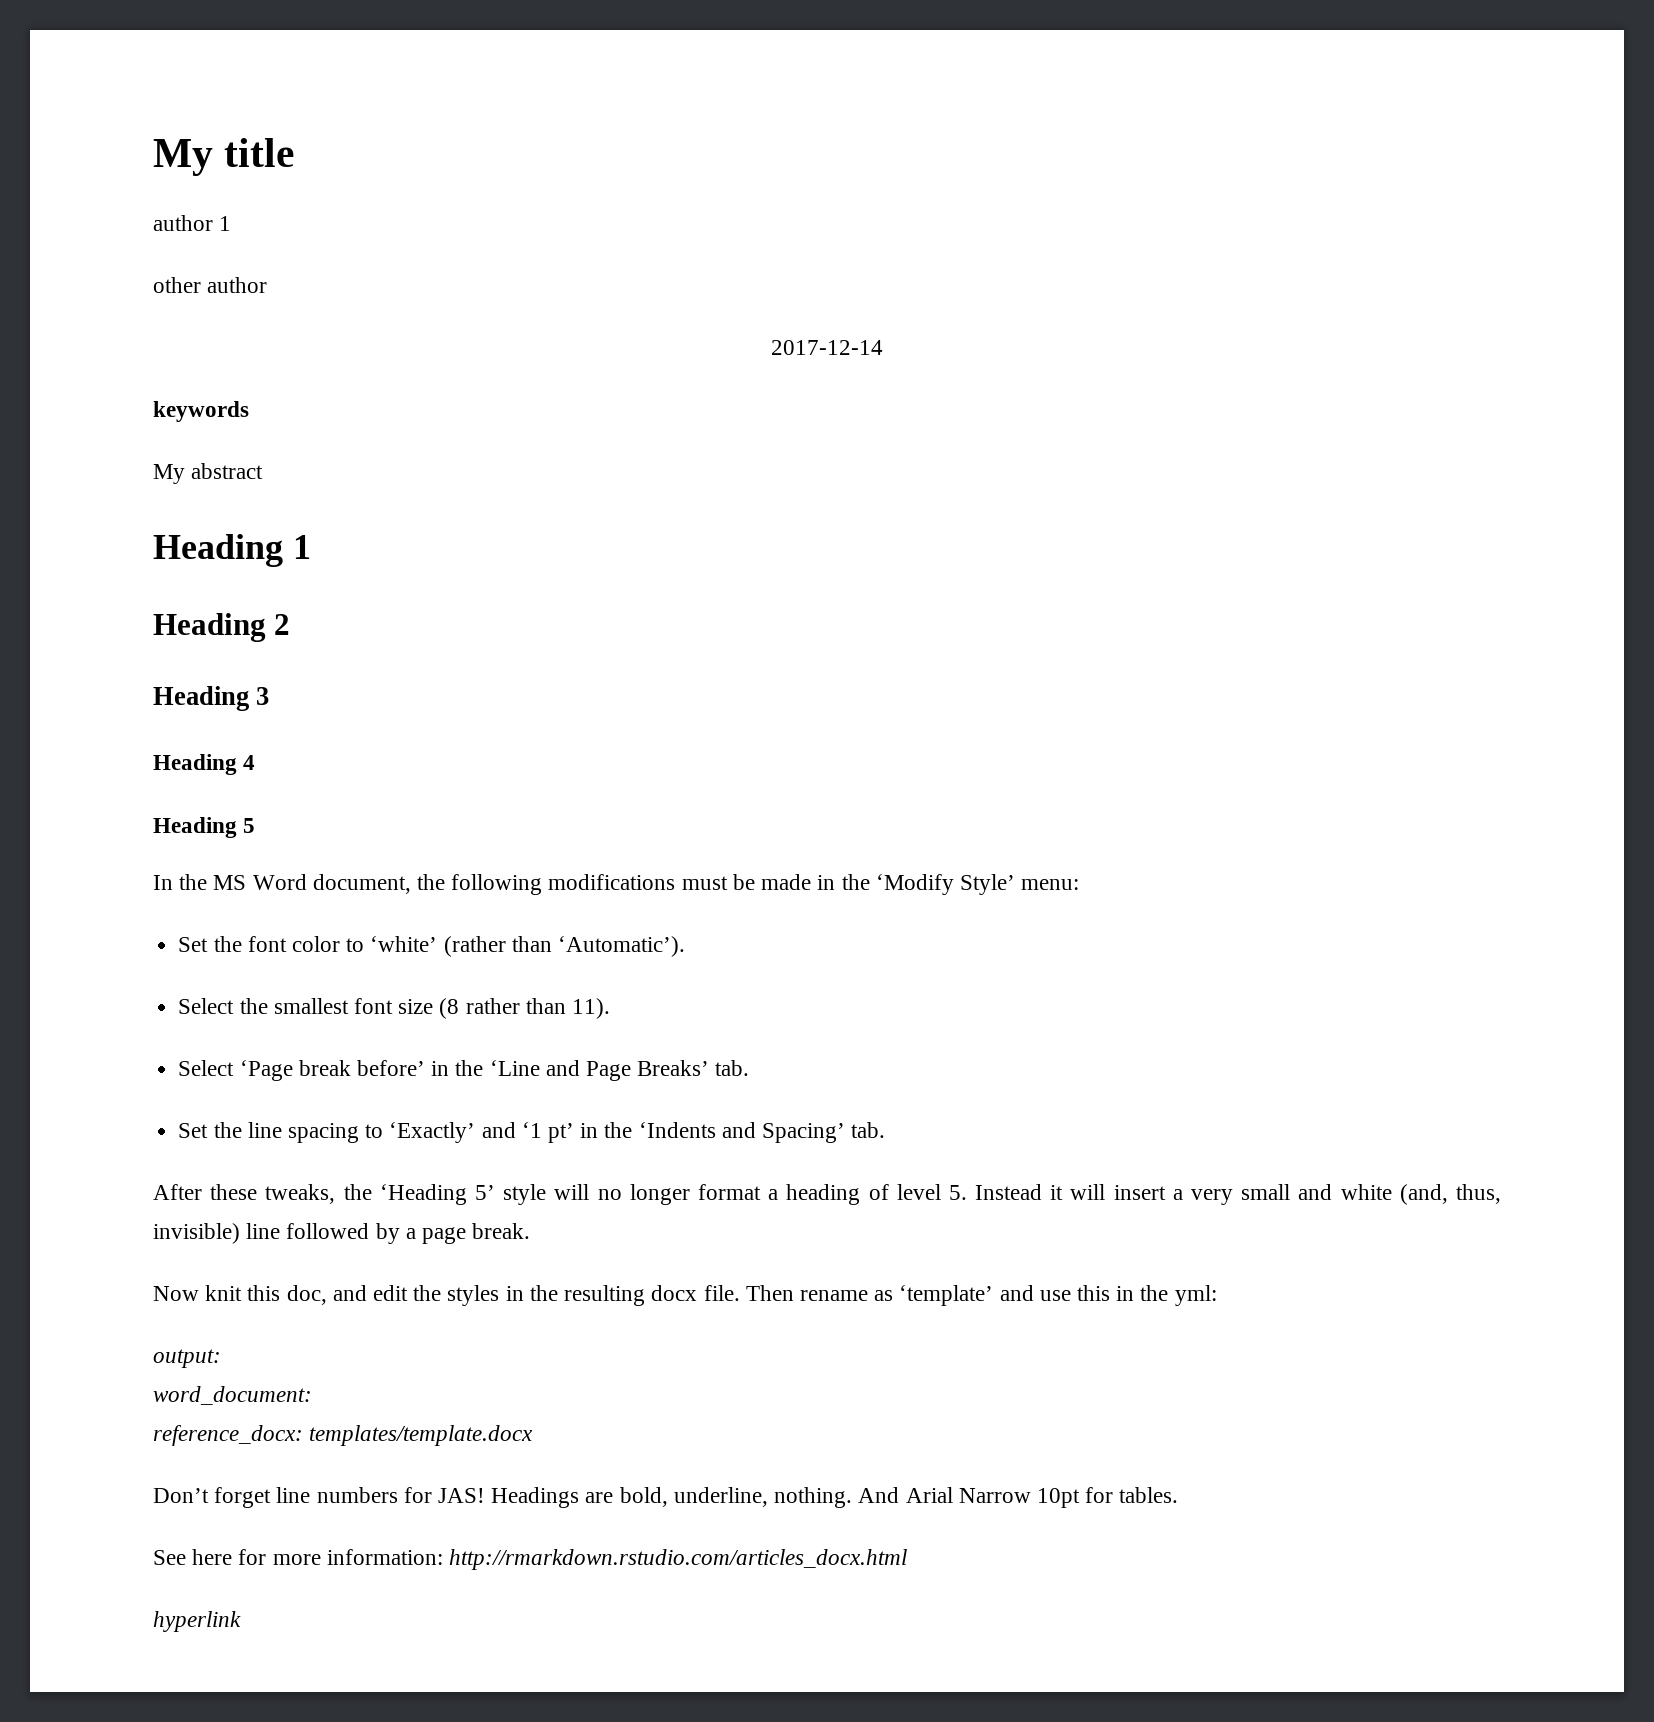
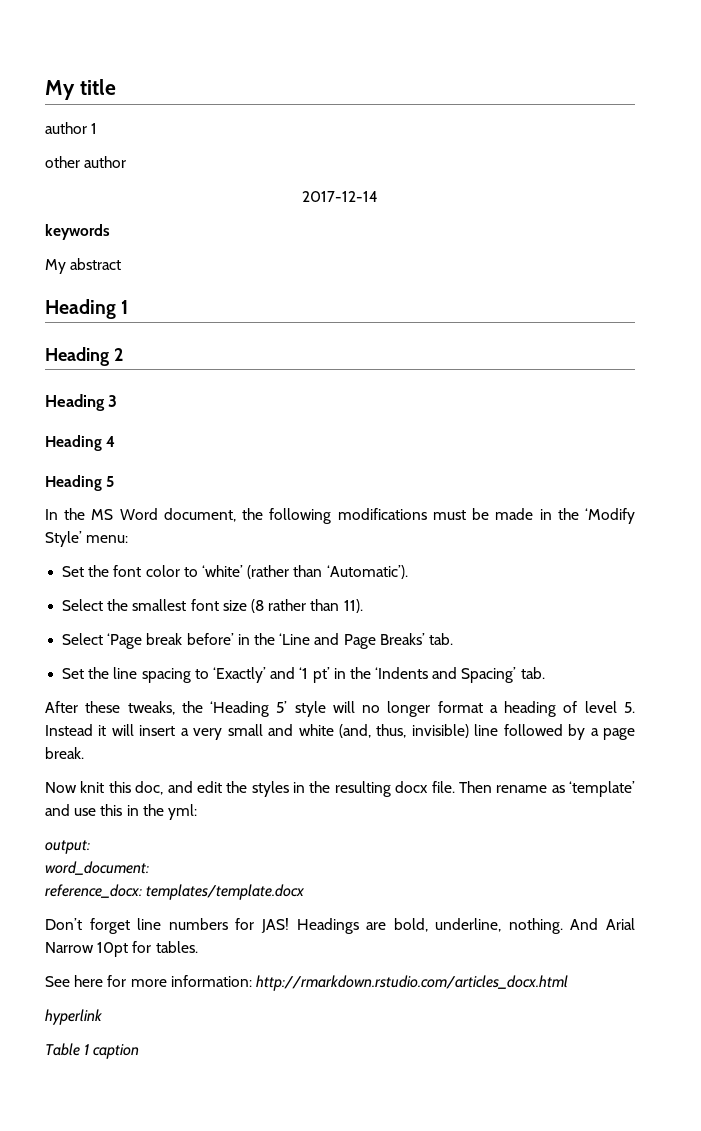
(241, 1621) none -> [45,1043,140,1059] // Table 1 caption

